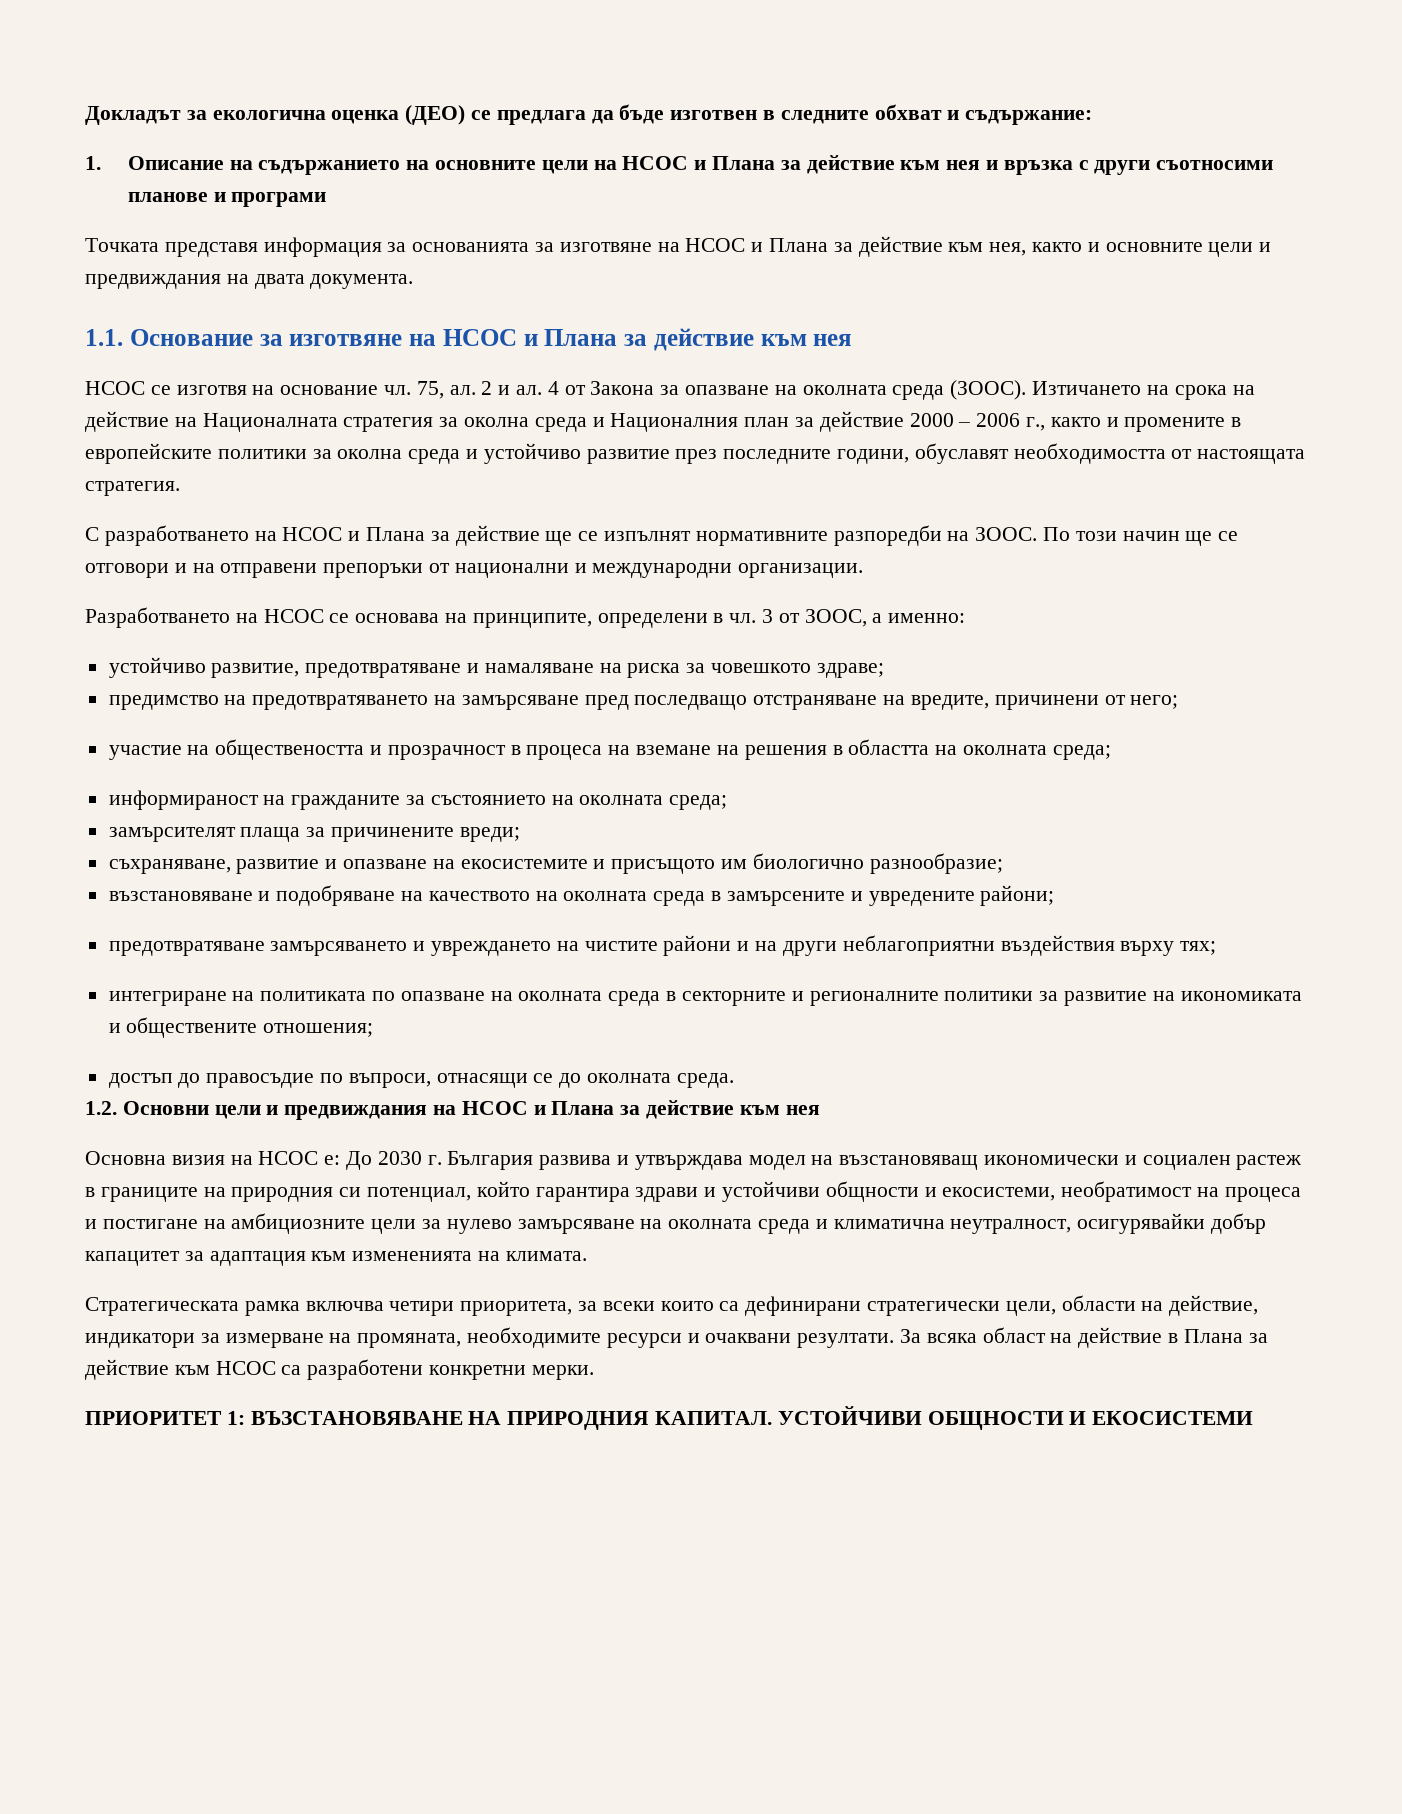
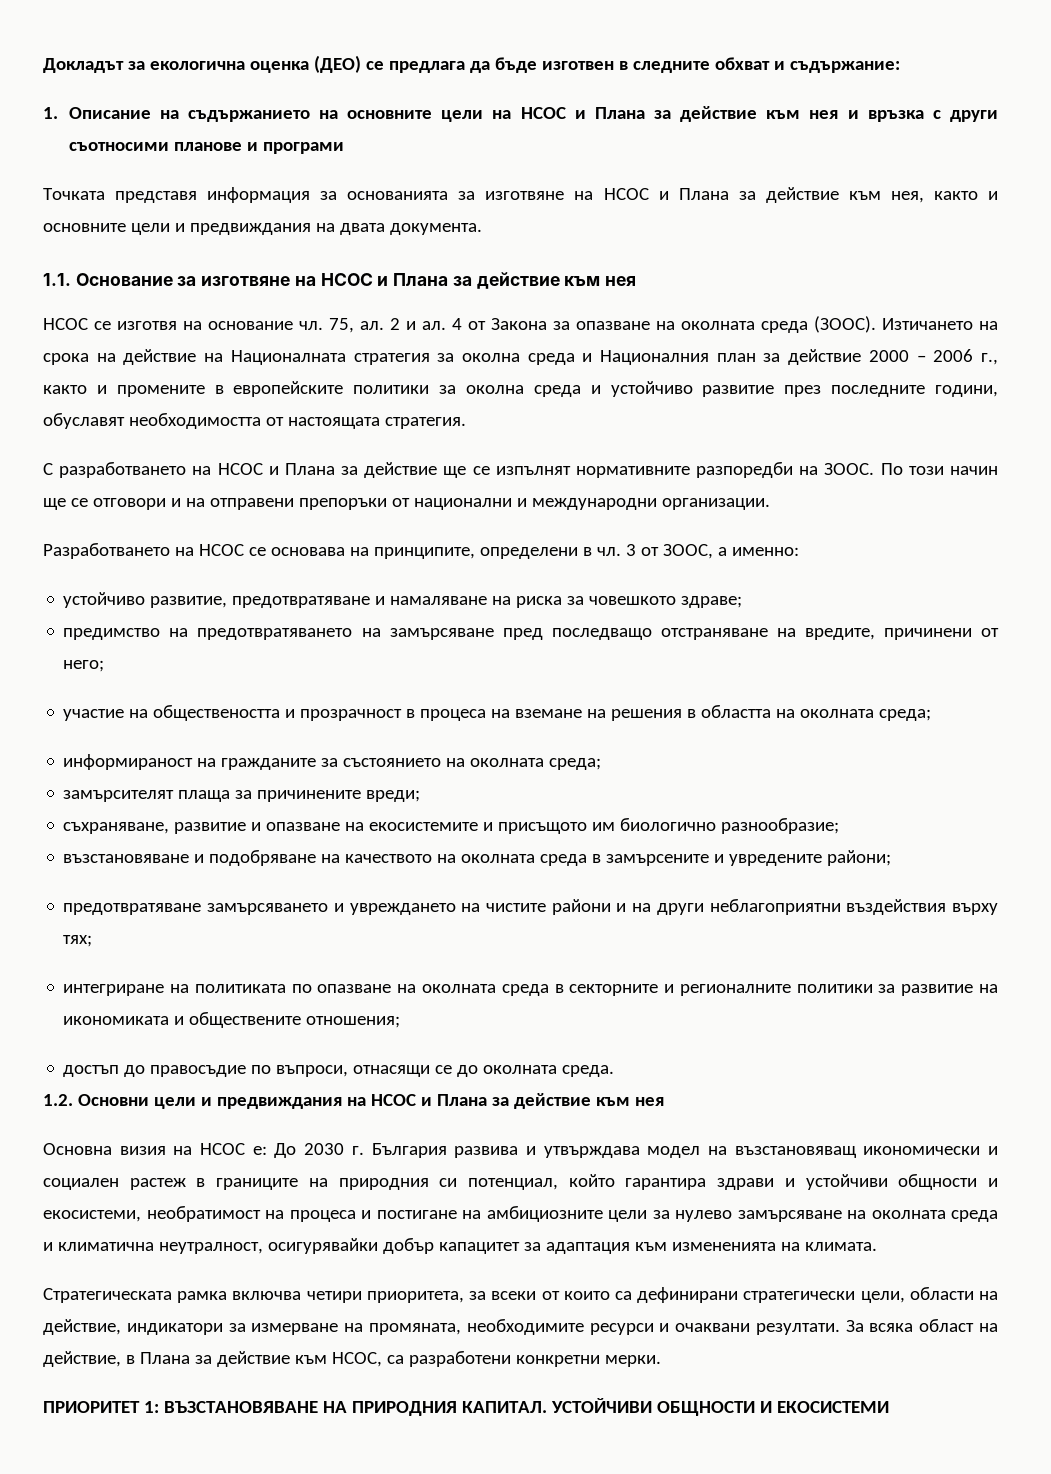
(655, 1306) none -> [541,1291,560,1300] от
[1078,1327,1163,1348] действие -> [43,1351,121,1367] действие,
[215,1361,276,1375] НСОС -> [331,1352,382,1367] НСОС,

